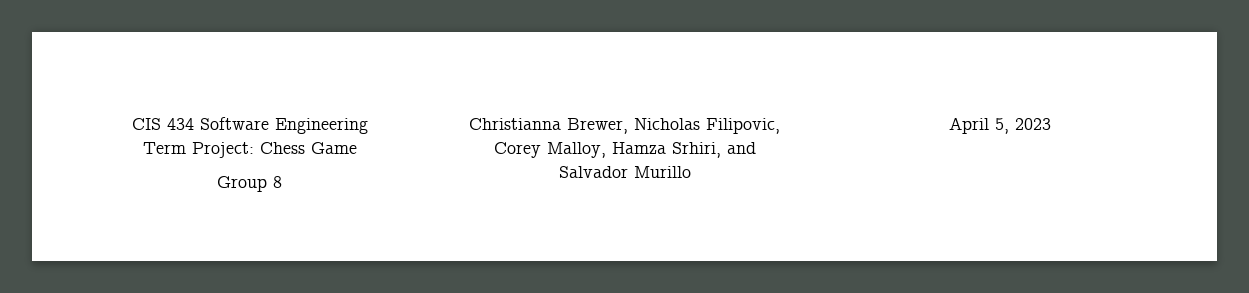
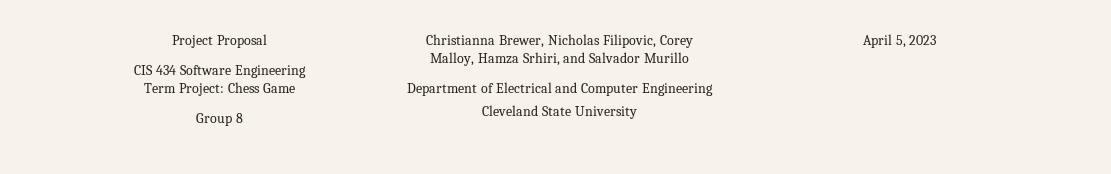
(131, 124) none -> [172,34,267,48] Project Proposal //
(691, 172) none -> [407,82,713,96] [482,105,637,119] // Department of Electrical and Computer Engineering // Cleveland State University

